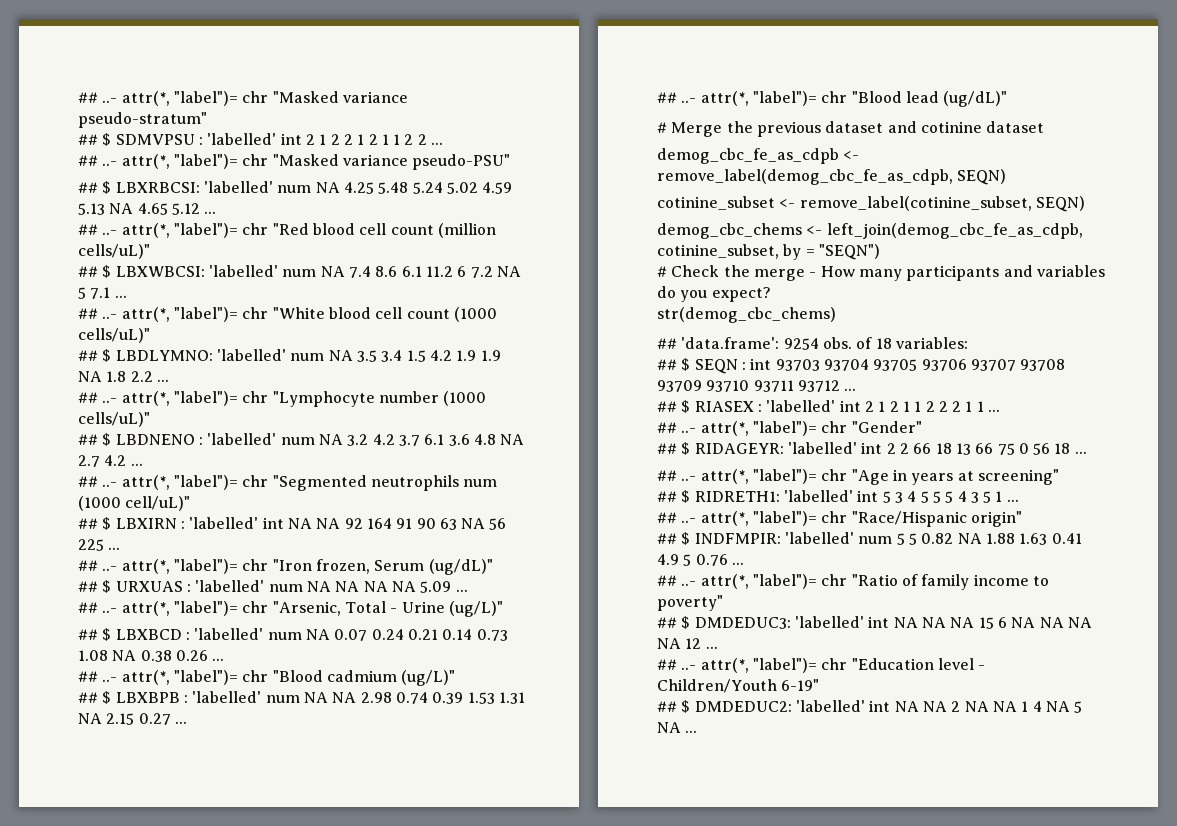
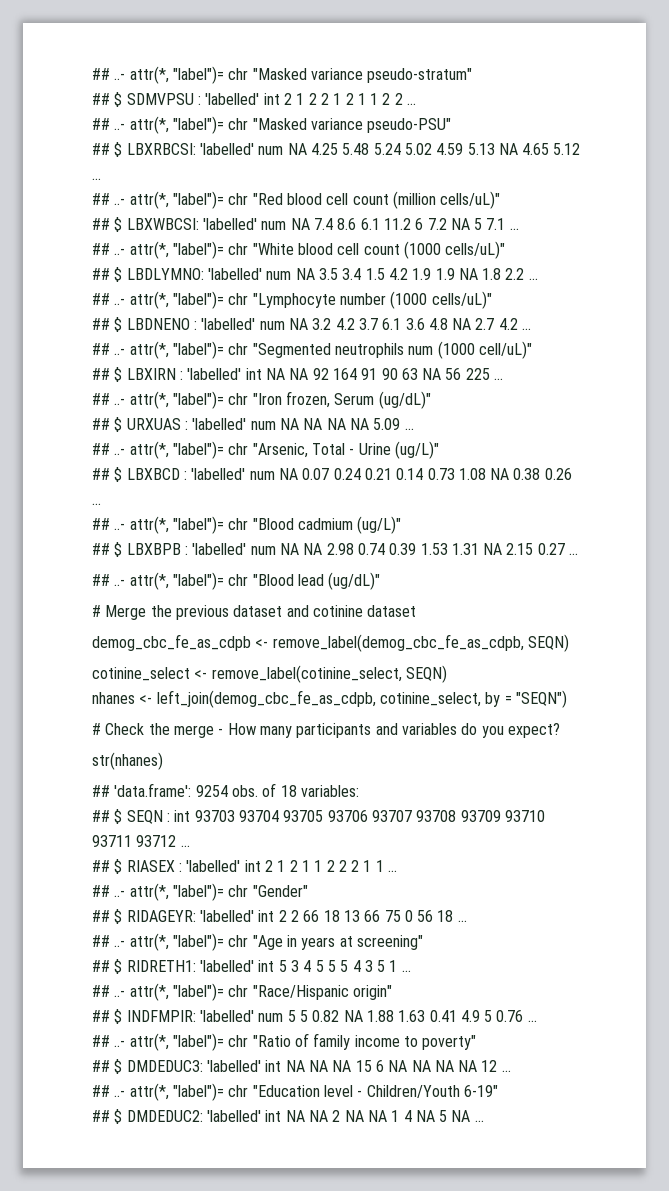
[657,196,1085,212] [657,223,802,239] cotinine_subset <- remove_label(cotinine_subset, SEQN) // demog_cbc_chems -> [92,665,447,683] [92,692,135,704] cotinine_select <- remove_label(cotinine_select, SEQN) // nhanes
[657,244,779,259] cotinine_subset, -> [379,692,481,707] cotinine_select,
[657,307,836,323] str(demog_cbc_chems) -> [92,752,163,770] str(nhanes)

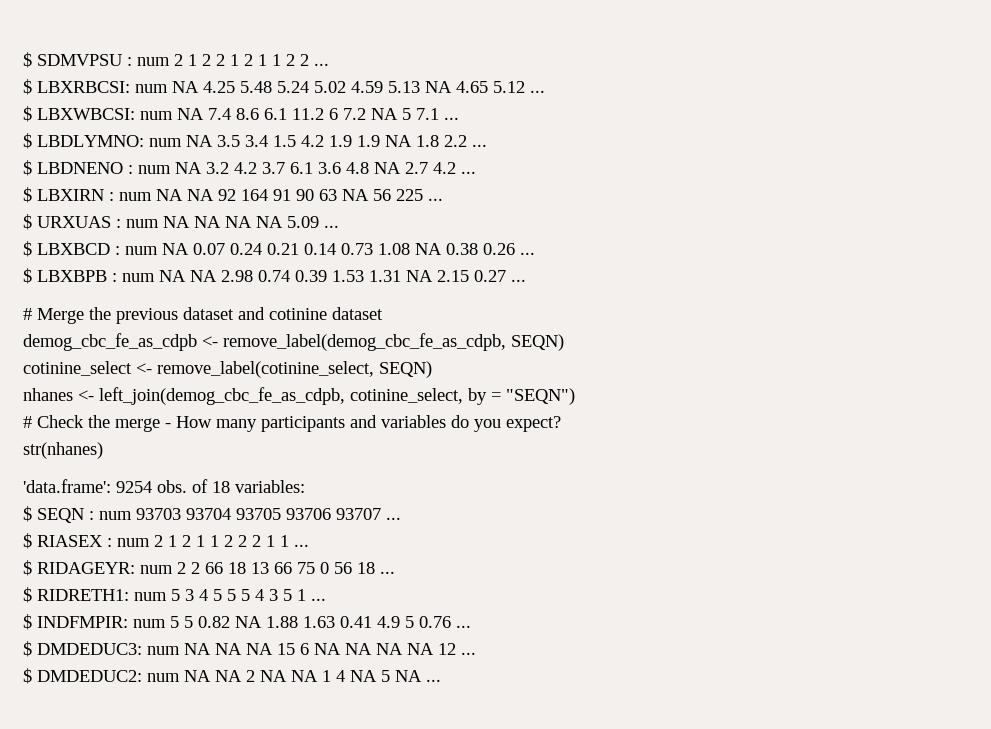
[92,66,473,84] [92,93,110,105] ## ..- attr(*, "label")= chr "Masked variance pseudo-stratum" // ## -> (23, 60) none
[205,93,280,105] 'labelled' int -> [137,57,170,66] num
[92,116,452,134] [92,143,110,155] ## ..- attr(*, "label")= chr "Masked variance pseudo-PSU" // ## -> (329, 64) none
[199,143,254,155] 'labelled' -> (130, 87) none
[92,191,501,209] [92,218,110,230] ## ..- attr(*, "label")= chr "Red blood cell count (million cells/uL)" // ## -> (545, 91) none
[202,218,257,230] 'labelled' -> (135, 114) none
[92,241,506,259] [92,268,110,280] ## ..- attr(*, "label")= chr "White blood cell count (1000 cells/uL)" // ## -> (459, 118) none
[207,268,262,280] 'labelled' -> (144, 141) none
[92,291,492,309] [92,318,110,330] ## ..- attr(*, "label")= chr "Lymphocyte number (1000 cells/uL)" // ## -> (487, 145) none
[201,318,256,330] 'labelled' -> (133, 169) none
[92,341,532,359] [92,368,110,380] ## ..- attr(*, "label")= chr "Segmented neutrophils num (1000 cell/uL)" // ## -> (476, 172) none
[187,368,262,380] 'labelled' int -> [119,192,152,201] num
[92,391,431,409] [92,418,110,430] ## ..- attr(*, "label")= chr "Iron frozen, Serum (ug/dL)" // ## -> (443, 199) none
[192,418,247,430] 'labelled' -> (121, 223) none
[92,441,439,459] [92,468,110,480] ## ..- attr(*, "label")= chr "Arsenic, Total - Urine (ug/L)" // ## -> (339, 226) none
[191,468,246,480] 'labelled' -> (120, 250) none
[92,516,402,534] [92,543,110,555] ## ..- attr(*, "label")= chr "Blood cadmium (ug/L)" // ## -> (535, 253) none
[192,543,247,555] 'labelled' -> (117, 277) none
[92,572,381,590] // ## ..- attr(*, "label")= chr "Blood lead (ug/dL)" -> (526, 280) none
[92,785,110,797] ## -> (103, 450) none
[92,810,110,822] ## -> (305, 486) none
[174,810,191,822] int -> [99,511,132,520] num
[416,810,545,822] [92,835,190,847] [92,860,110,872] 93708 93709 93710 93711 93712 ... // ## -> [386,517,401,520] ... //
[186,860,261,872] 'labelled' int -> [117,538,150,547] num
[92,883,308,901] [92,909,275,924] ## ..- attr(*, "label")= chr "Gender" // ## $ RIDAGEYR: 'labelled' int -> [23,560,173,576] $ RIDAGEYR: num
[92,933,423,951] [92,959,275,974] ## ..- attr(*, "label")= chr "Age in years at screening" // ## $ RIDRETH1: 'labelled' int -> [23,587,167,603] $ RIDRETH1: num
[92,983,392,1001] [92,1010,110,1022] ## ..- attr(*, "label")= chr "Race/Hispanic origin" // ## -> (326, 599) none
[199,1010,254,1022] 'labelled' -> (128, 622) none
[92,1033,477,1051] [92,1059,282,1074] ## ..- attr(*, "label")= chr "Ratio of family income to poverty" // ## $ DMDEDUC3: 'labelled' int -> [23,641,180,657] $ DMDEDUC3: num
[92,1083,498,1101] [92,1109,282,1124] ## ..- attr(*, "label")= chr "Education level - Children/Youth 6-19" // ## $ DMDEDUC2: 'labelled' int -> [23,668,180,684] $ DMDEDUC2: num

